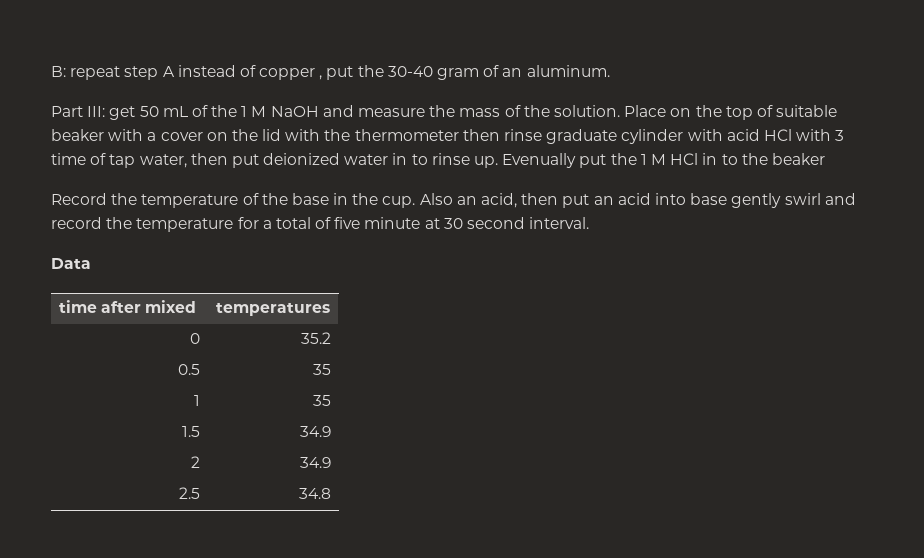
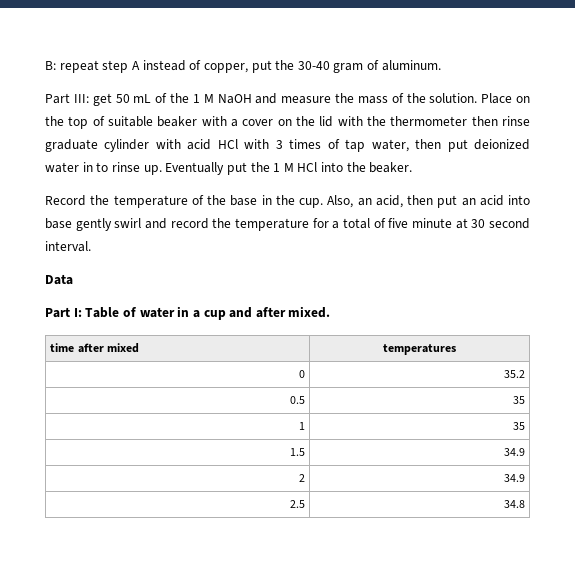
[259,68,323,80] copper , -> [203,63,248,73] copper,
[502,68,523,77] an -> (380, 65) none
[51,153,86,165] time -> [289,139,322,149] times
[502,153,577,168] Evenually -> [165,162,225,175] Eventually
[702,153,825,165] in to the beaker -> [321,162,413,173] into the beaker.
[419,193,453,205] Also -> [327,195,354,208] Also,
(91, 263) none -> [45,306,331,320] // Part I: Table of water in a cup and after mixed.

